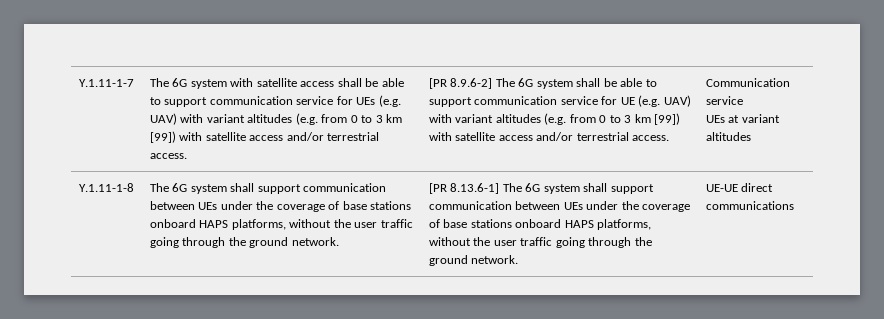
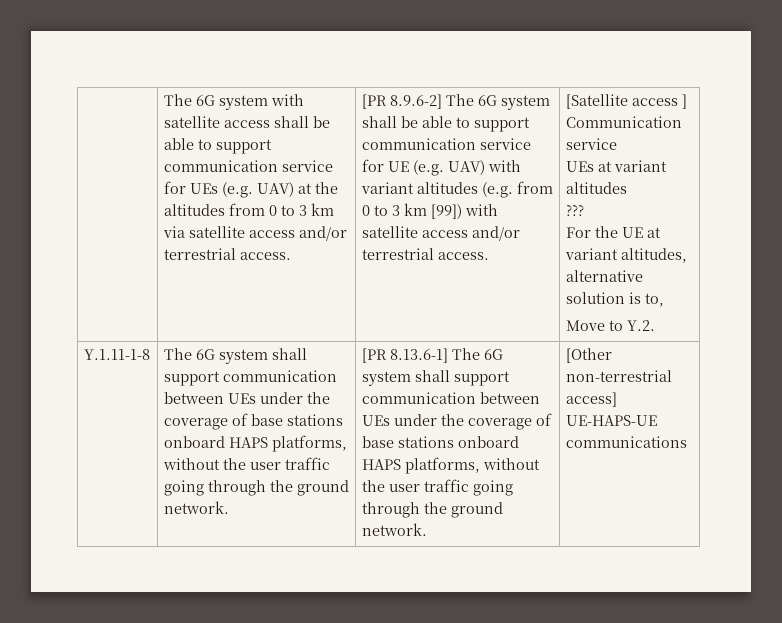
[78,79,134,87] Y.1.11-1-7 -> (163, 100) none
[180,113,403,125] [149,131,203,143] with variant altitudes (e.g. from 0 to 3 km [99]) with -> [297,182,338,194] [163,203,334,216] [162,226,185,238] at the altitudes from 0 to 3 km via
(670, 138) none -> [565,94,687,109] [Satellite access ]
(751, 136) none -> [565,204,584,216] [565,226,661,238] [564,248,687,263] [565,270,643,282] [565,292,664,307] [565,320,655,331] // ??? // For the UE at variant altitudes, alternative solution is to, // Move to Y.2.
[705,183,774,192] UE-UE direct -> [565,348,612,363] [565,370,672,382] [565,392,617,407] [565,415,657,426] [Other non-terrestrial access] UE-HAPS-UE

